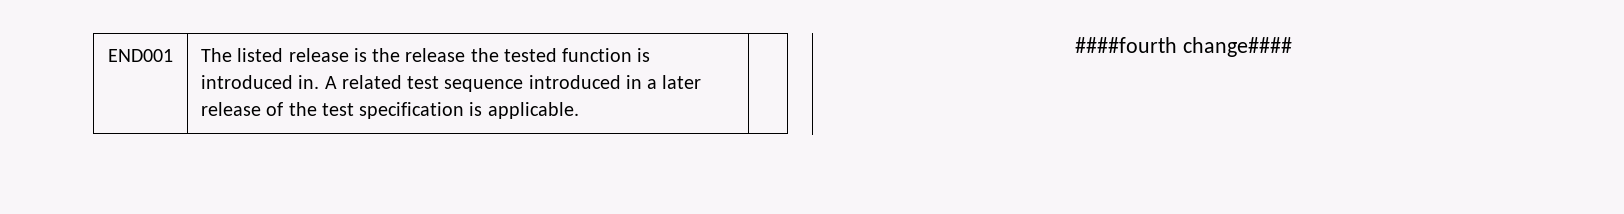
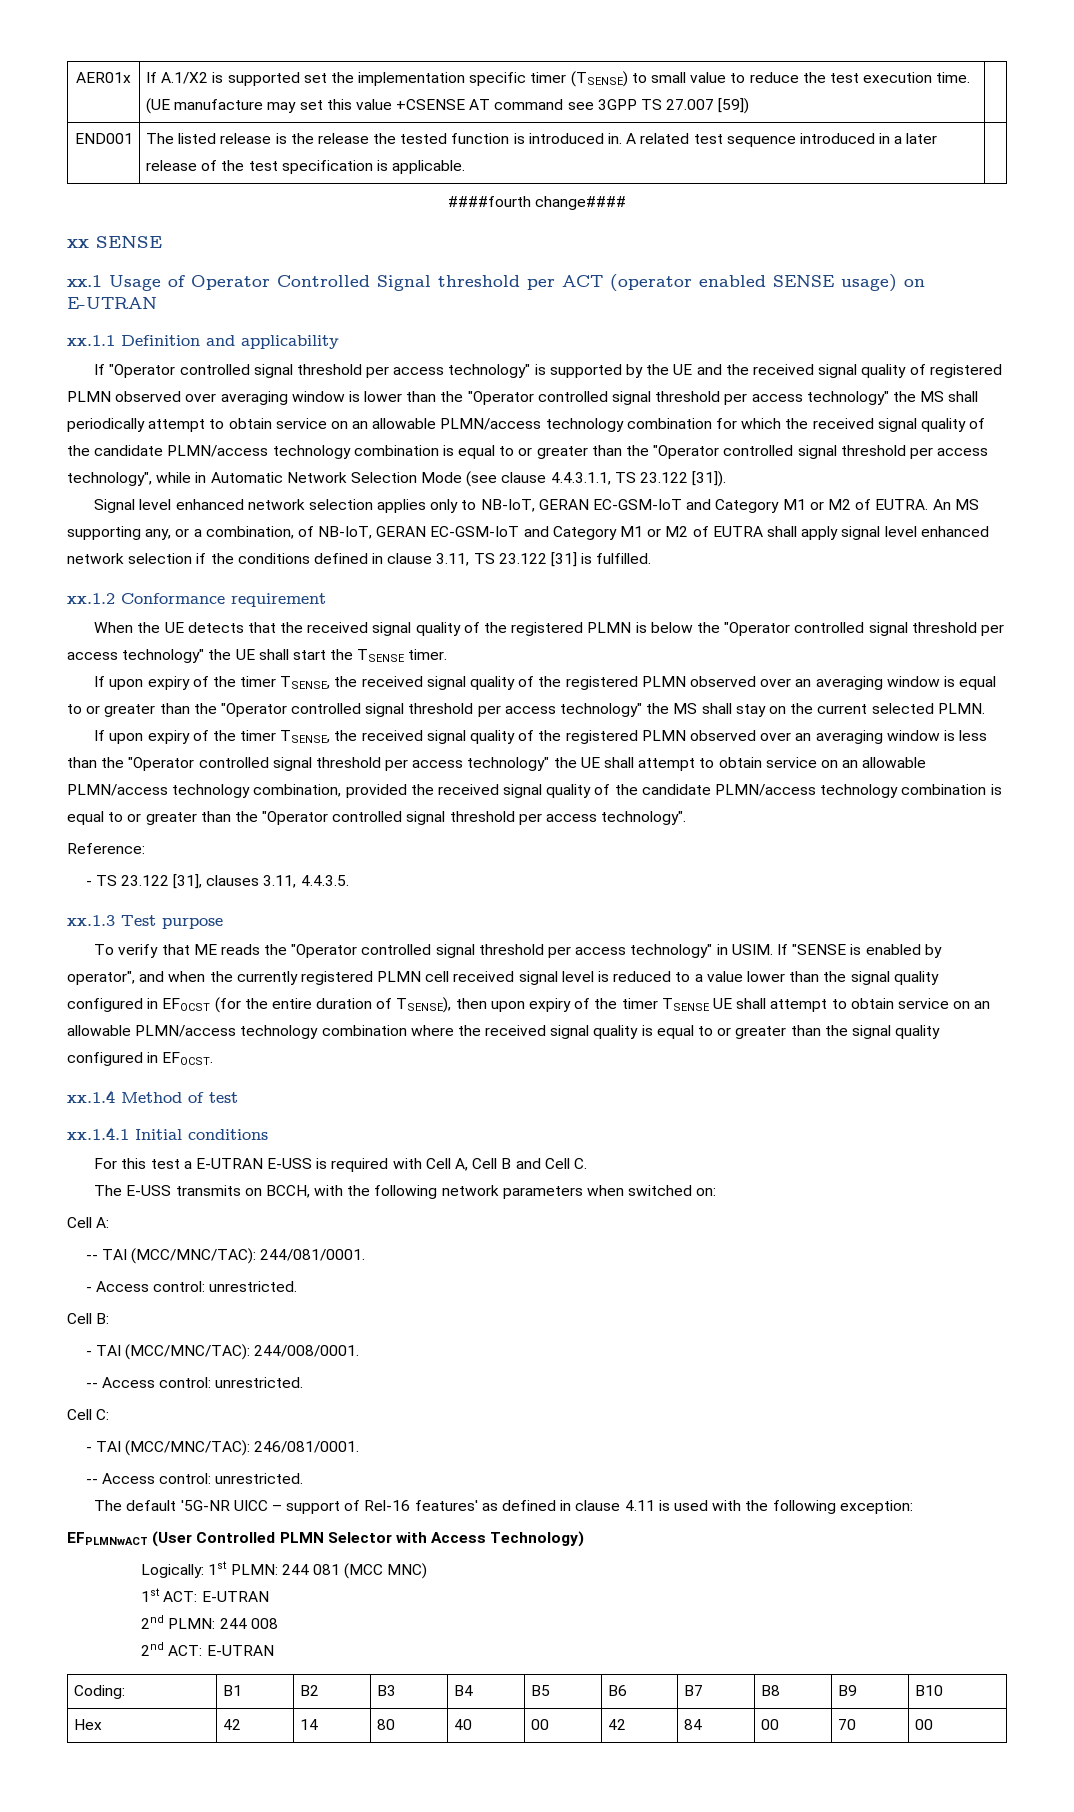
(108, 55) none -> [76,72,131,83] [145,71,971,87] [145,98,750,114] AER01x | If A.1/X2 is supported set the implementation specific timer (TSENSE) to small value to reduce the test execution time. (UE manufacture may set this value +CSENSE AT command see 3GPP TS 27.007 [59]) | //
(1292, 47) none -> [67,235,162,248] [67,274,925,292] [67,297,157,309] [67,335,339,349] [94,364,1002,378] [67,391,979,405] [67,418,986,432] [67,445,989,459] [67,471,727,487] [94,499,979,513] [67,526,989,540] [67,552,652,567] [67,593,326,607] [94,622,1004,636] [67,649,448,663] [94,676,997,690] [67,703,985,717] [94,730,988,744] [67,757,927,771] [67,784,1002,798] [67,811,687,825] [67,843,145,854] [85,874,349,889] [67,915,223,929] [94,944,942,958] [67,971,939,985] [67,997,991,1013] [67,1025,941,1039] [67,1052,214,1066] [67,1090,238,1103] [67,1127,268,1140] [94,1158,587,1172] [94,1185,717,1199] [67,1217,110,1228] [85,1248,366,1264] [85,1281,298,1292] [67,1313,110,1324] [85,1344,360,1360] [85,1377,304,1388] [67,1409,110,1420] [85,1440,360,1456] [85,1473,304,1484] [94,1500,913,1514] [67,1531,585,1547] [141,1561,428,1579] [141,1588,269,1602] [141,1615,278,1629] [141,1642,274,1656] [73,1685,125,1699] [222,1685,242,1696] [299,1685,319,1696] [376,1685,396,1696] [453,1685,473,1696] [530,1685,550,1696] [607,1685,627,1696] [683,1685,703,1696] [760,1685,780,1696] [837,1685,857,1696] [914,1685,943,1696] [73,1719,102,1730] [222,1719,241,1730] [299,1719,318,1730] [376,1719,395,1730] [453,1719,472,1730] [530,1719,549,1730] [607,1719,626,1730] [683,1719,702,1730] [760,1719,779,1730] [837,1719,856,1730] [914,1719,933,1730] // xx SENSE // xx.1 Usage of Operator Controlled Signal threshold per ACT (operator enabled SENSE usage) on E-UTRAN // xx.1.1 Definition and applicability // If "Operator controlled signal threshold per access technology" is supported by the UE and the received signal quality of registered PLMN observed over averaging window is lower than the "Operator controlled signal threshold per access technology" the MS shall periodically attempt to obtain service on an allowable PLMN/access technology combination for which the received signal quality of the candidate PLMN/access technology combination is equal to or greater than the "Operator controlled signal threshold per access technology", while in Automatic Network Selection Mode (see clause 4.4.3.1.1, TS 23.122 [31]). // Signal level enhanced network selection applies only to NB-IoT, GERAN EC-GSM-IoT and Category M1 or M2 of EUTRA. An MS supporting any, or a combination, of NB-IoT, GERAN EC-GSM-IoT and Category M1 or M2 of EUTRA shall apply signal level enhanced network selection if the conditions defined in clause 3.11, TS 23.122 [31] is fulfilled. // xx.1.2 Conformance requirement // When the UE detects that the received signal quality of the registered PLMN is below the "Operator controlled signal threshold per access technology" the UE shall start the TSENSE timer. // If upon expiry of the timer TSENSE, the received signal quality of the registered PLMN observed over an averaging window is equal to or greater than the "Operator controlled signal threshold per access technology" the MS shall stay on the current selected PLMN. // If upon expiry of the timer TSENSE, the received signal quality of the registered PLMN observed over an averaging window is less than the "Operator controlled signal threshold per access technology" the UE shall attempt to obtain service on an allowable PLMN/access technology combination, provided the received signal quality of the candidate PLMN/access technology combination is equal to or greater than the "Operator controlled signal threshold per access technology". // Reference: // - TS 23.122 [31], clauses 3.11, 4.4.3.5. // xx.1.3 Test purpose // To verify that ME reads the "Operator controlled signal threshold per access technology" in USIM. If "SENSE is enabled by operator", and when the currently registered PLMN cell received signal level is reduced to a value lower than the signal quality configured in EFOCST (for the entire duration of TSENSE), then upon expiry of the timer TSENSE UE shall attempt to obtain service on an allowable PLMN/access technology combination where the received signal quality is equal to or greater than the signal quality configured in EFOCST. // xx.1.4 Method of test // xx.1.4.1 Initial conditions // For this test a E-UTRAN E-USS is required with Cell A, Cell B and Cell C. // The E-USS transmits on BCCH, with the following network parameters when switched on: // Cell A: // -- TAI (MCC/MNC/TAC): 244/081/0001. // - Access control: unrestricted. // Cell B: // - TAI (MCC/MNC/TAC): 244/008/0001. // -- Access control: unrestricted. // Cell C: // - TAI (MCC/MNC/TAC): 246/081/0001. // -- Access control: unrestricted. // The default '5G-NR UICC – support of Rel-16 features' as defined in clause 4.11 is used with the following exception: // EFPLMNwACT (User Controlled PLMN Selector with Access Technology) // Logically: 1st PLMN: 244 081 (MCC MNC) // 1st ACT: E-UTRAN // 2nd PLMN: 244 008 // 2nd ACT: E-UTRAN // Coding: | B1 | B2 | B3 | B4 | B5 | B6 | B7 | B8 | B9 | B10 // Hex | 42 | 14 | 80 | 40 | 00 | 42 | 84 | 00 | 70 | 00

